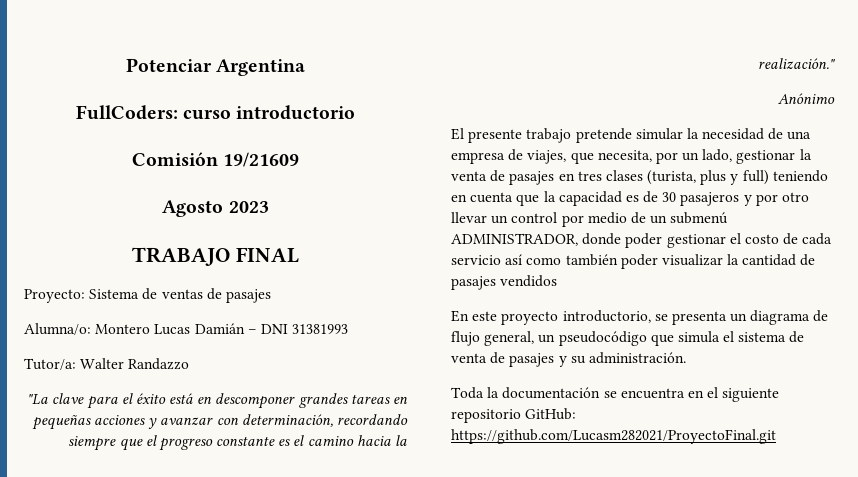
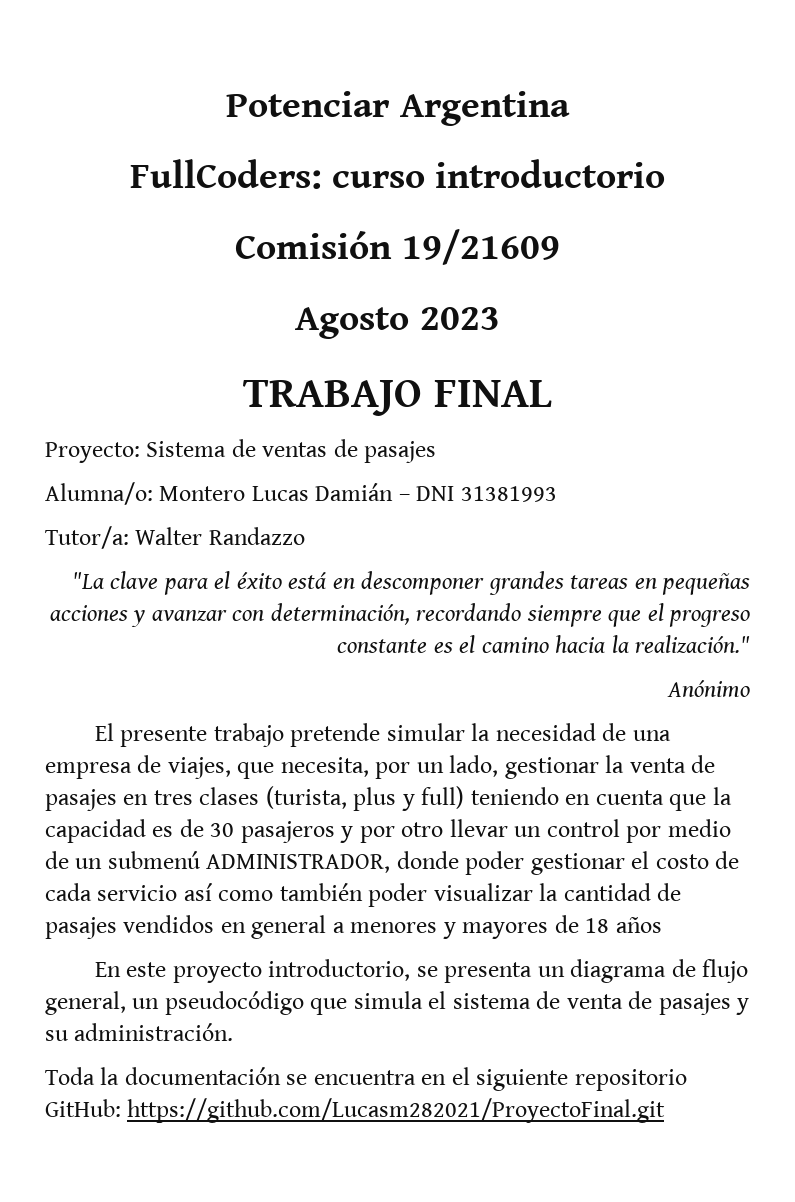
(558, 281) none -> [220,915,662,939] en general a menores y mayores de 18 años

